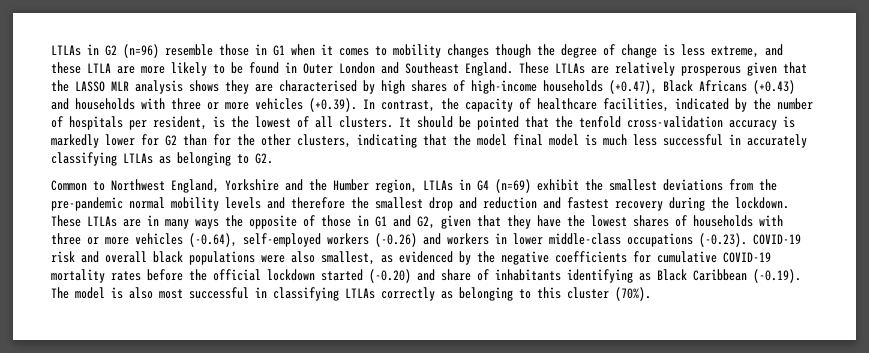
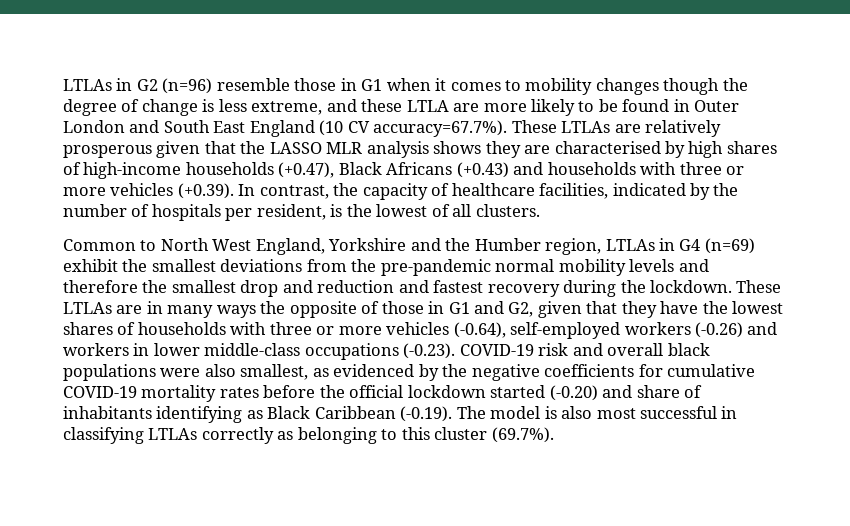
[405,62,513,76] Southeast England. -> [163,120,508,137] South East England (10 CV accuracy=67.7%).
[399,116,795,130] [51,134,807,148] [51,152,273,166] It should be pointed that the tenfold cross-validation accuracy is markedly lower for G2 than for the other clusters, indicating that the model final model is much less successful in accurately classifying LTLAs as belonging to G2. -> (540, 210) none
[111,179,165,191] Northwest -> [160,238,252,251] North West
[615,287,651,301] (70%). -> [491,427,554,443] (69.7%).

